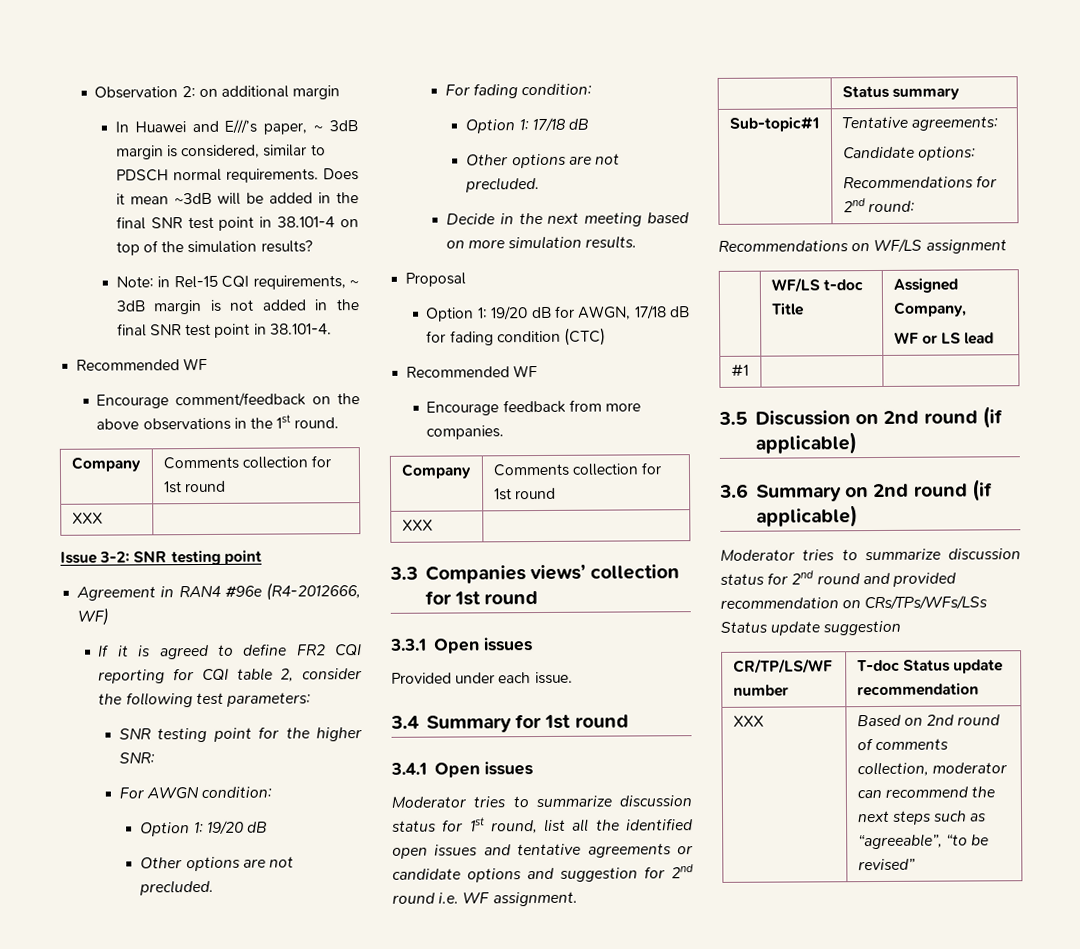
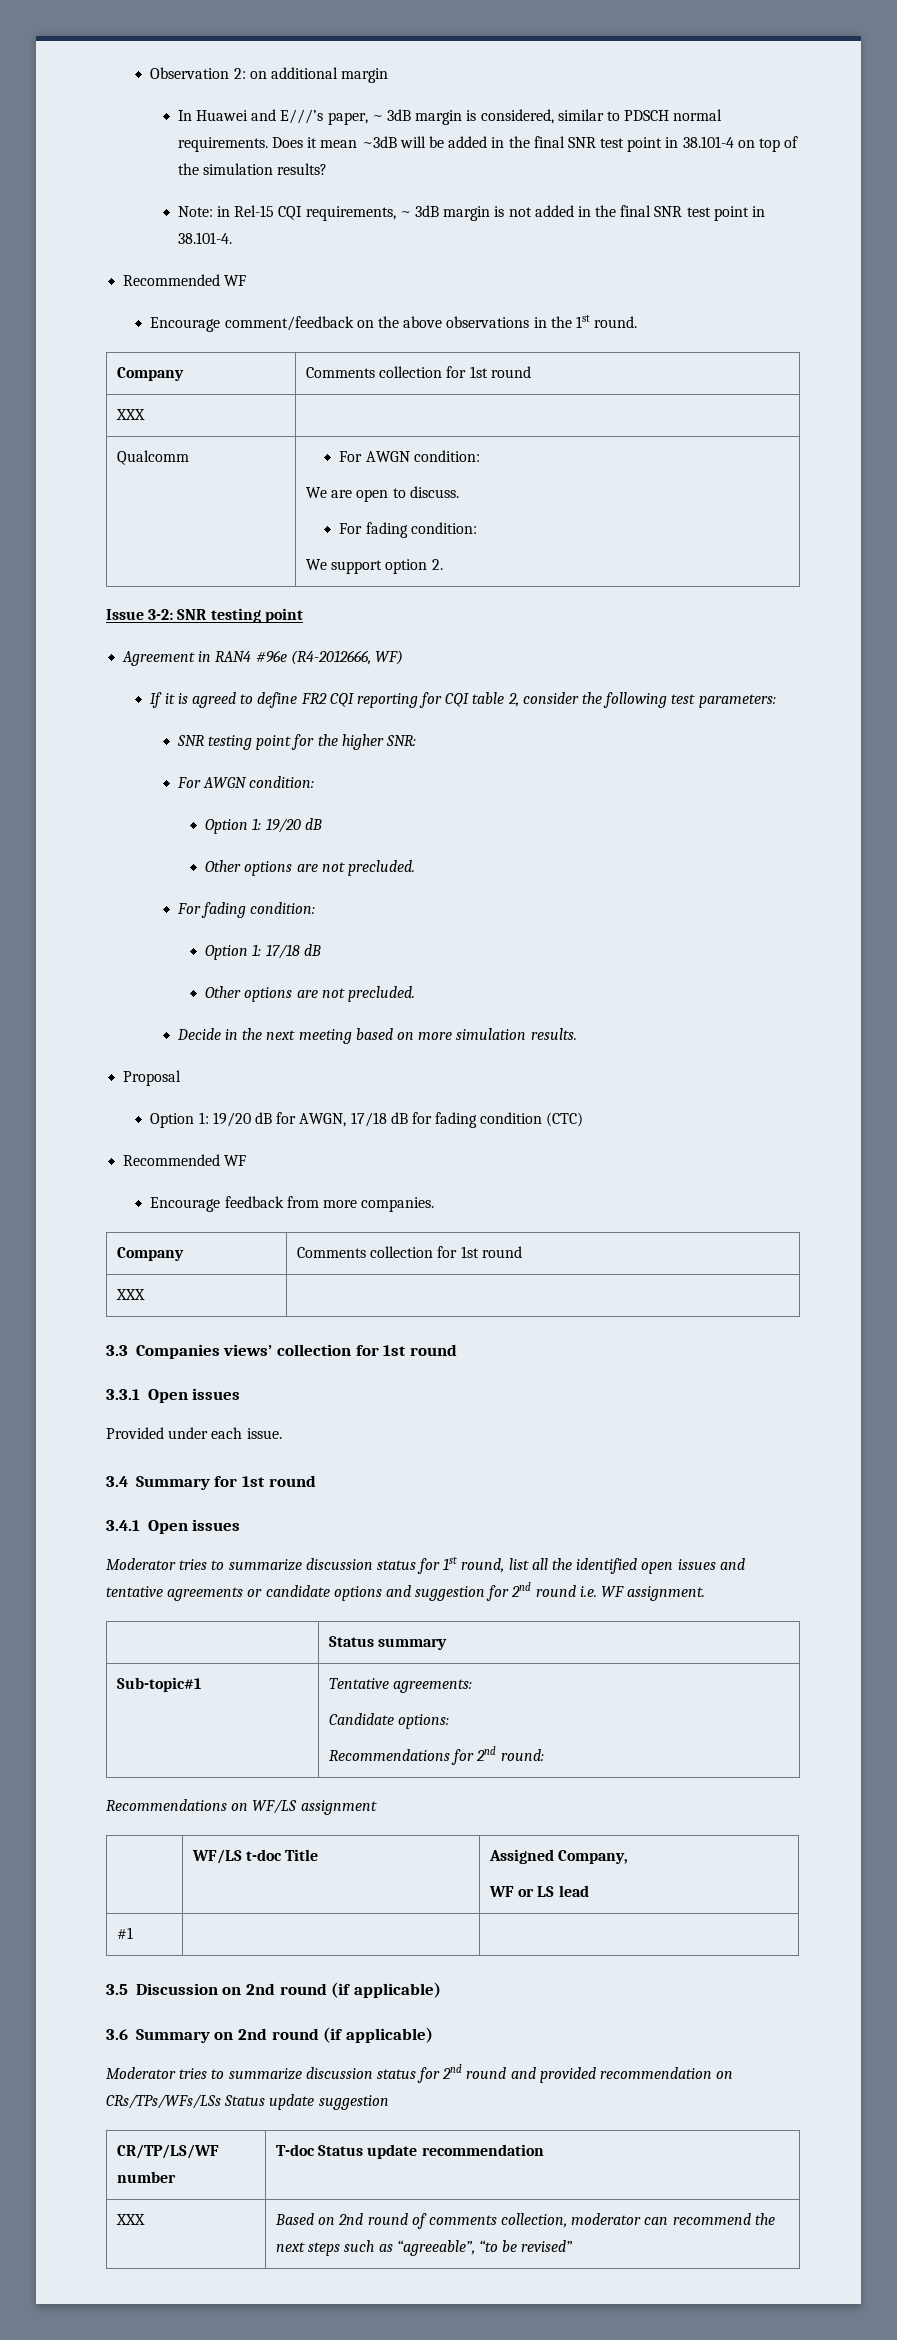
(103, 518) none -> [116,450,189,465] [339,450,480,462] [305,486,459,502] [339,522,477,538] [305,559,443,574] // Qualcomm | For AWGN condition: // We are open to discuss. // For fading condition: // We support option 2.

